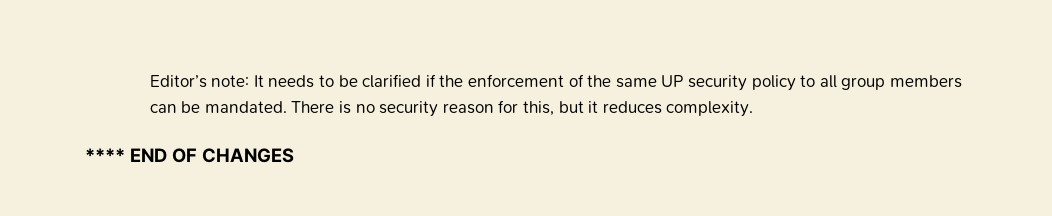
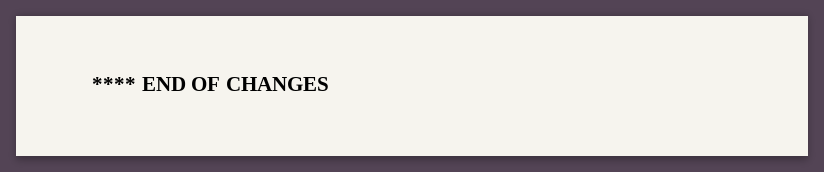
[149,74,962,91] [149,100,754,117] Editor’s note: It needs to be clarified if the enforcement of the same UP security policy to all group members can be mandated. There is no security reason for this, but it reduces complexity. // -> (92, 84) none

